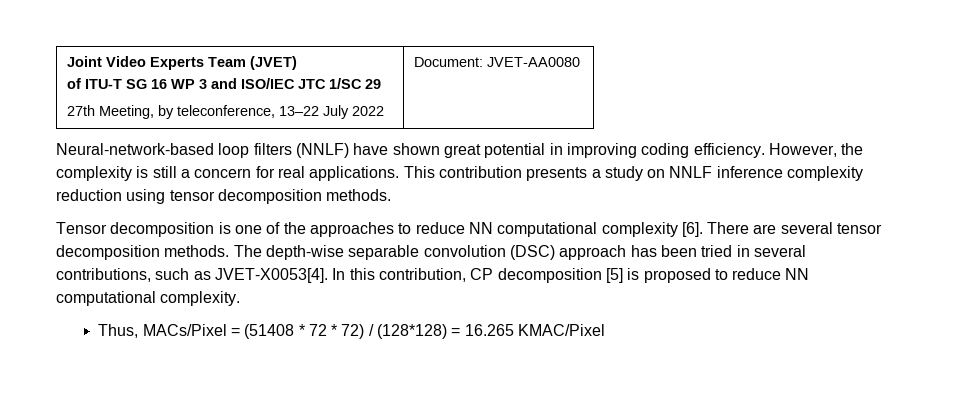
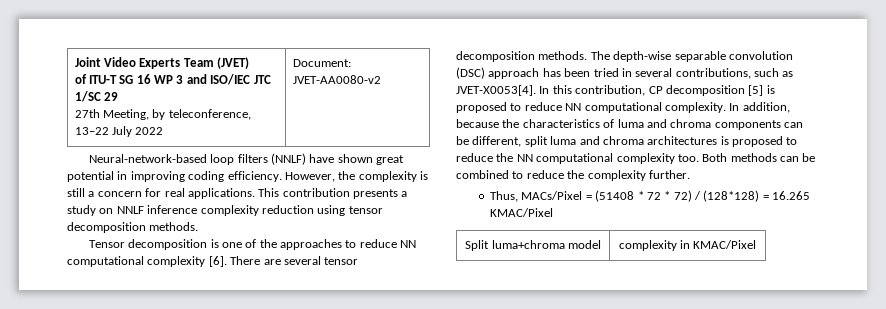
[486,57,580,67] JVET-AA0080 -> [292,75,381,84] JVET-AA0080-v2
(241, 298) none -> [729,102,790,113] [456,119,803,130] [456,136,798,147] [456,153,816,164] [456,170,690,181] In addition, because the characteristics of luma and chroma components can be different, split luma and chroma architectures is proposed to reduce the NN computational complexity too. Both methods can be combined to reduce the complexity further.
(606, 330) none -> [465,240,601,251] [618,240,757,251] // Split luma+chroma model | complexity in KMAC/Pixel

